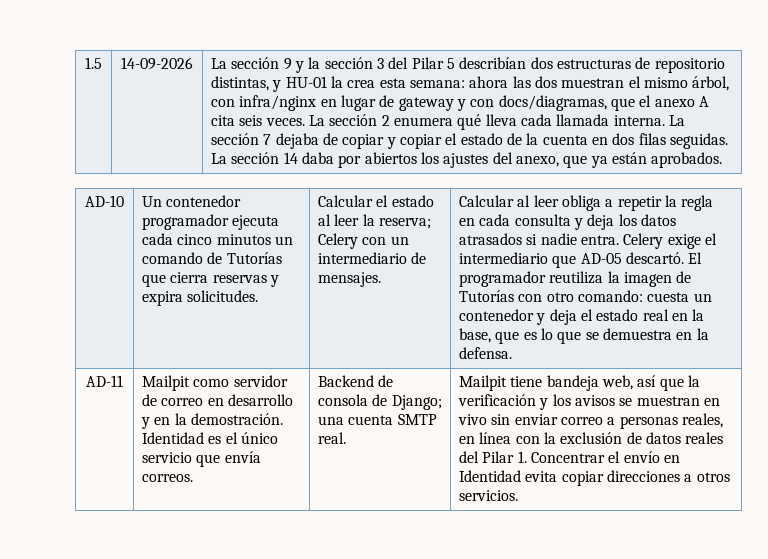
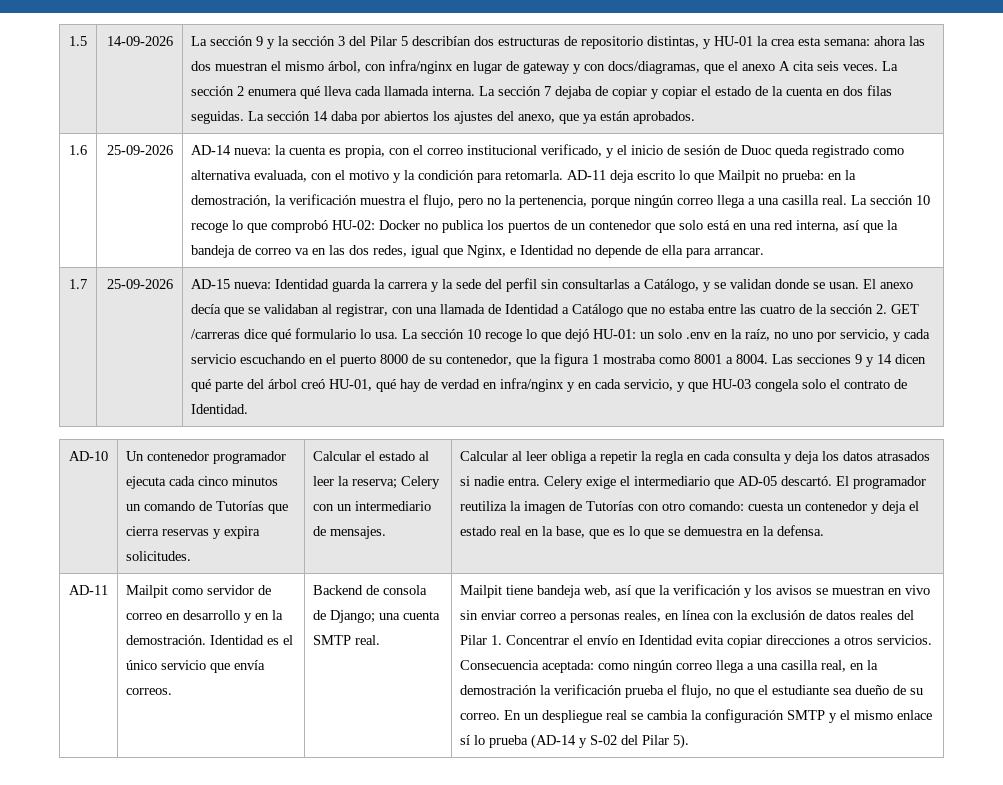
(723, 160) none -> [69,145,87,155] [106,145,173,155] [191,144,905,158] [191,170,857,183] [191,194,931,208] [191,220,899,233] [191,245,765,258] [69,279,87,289] [106,279,173,289] [191,278,914,292] [191,304,920,317] [191,328,931,342] [191,353,927,367] [191,378,908,392] [191,404,249,414] // 1.6 | 25-09-2026 | AD-14 nueva: la cuenta es propia, con el correo institucional verificado, y el inicio de sesión de Duoc queda registrado como alternativa evaluada, con el motivo y la condición para retomarla. AD-11 deja escrito lo que Mailpit no prueba: en la demostración, la verificación muestra el flujo, pero no la pertenencia, porque ningún correo llega a una casilla real. La sección 10 recoge lo que comprobó HU-02: Docker no publica los puertos de un contenedor que solo está en una red interna, así que la bandeja de correo va en las dos redes, igual que Nginx, e Identidad no depende de ella para arrancar. // 1.7 | 25-09-2026 | AD-15 nueva: Identidad guarda la carrera y la sede del perfil sin consultarlas a Catálogo, y se validan donde se usan. El anexo decía que se validaban al registrar, con una llamada de Identidad a Catálogo que no estaba entre las cuatro de la sección 2. GET /carreras dice qué formulario lo usa. La sección 10 recoge lo que dejó HU-01: un solo .env en la raíz, no uno por servicio, y cada servicio escuchando en el puerto 8000 de su contenedor, que la figura 1 mostraba como 8001 a 8004. Las secciones 9 y 14 dicen qué parte del árbol creó HU-01, qué hay de verdad en infra/nginx y en cada servicio, y que HU-03 congela solo el contrato de Identidad.
(519, 495) none -> [460,660,879,673] [460,684,924,698] [460,709,933,723] [460,734,690,749] Consecuencia aceptada: como ningún correo llega a una casilla real, en la demostración la verificación prueba el flujo, no que el estudiante sea dueño de su correo. En un despliegue real se cambia la configuración SMTP y el mismo enlace sí lo prueba (AD-14 y S-02 del Pilar 5).

